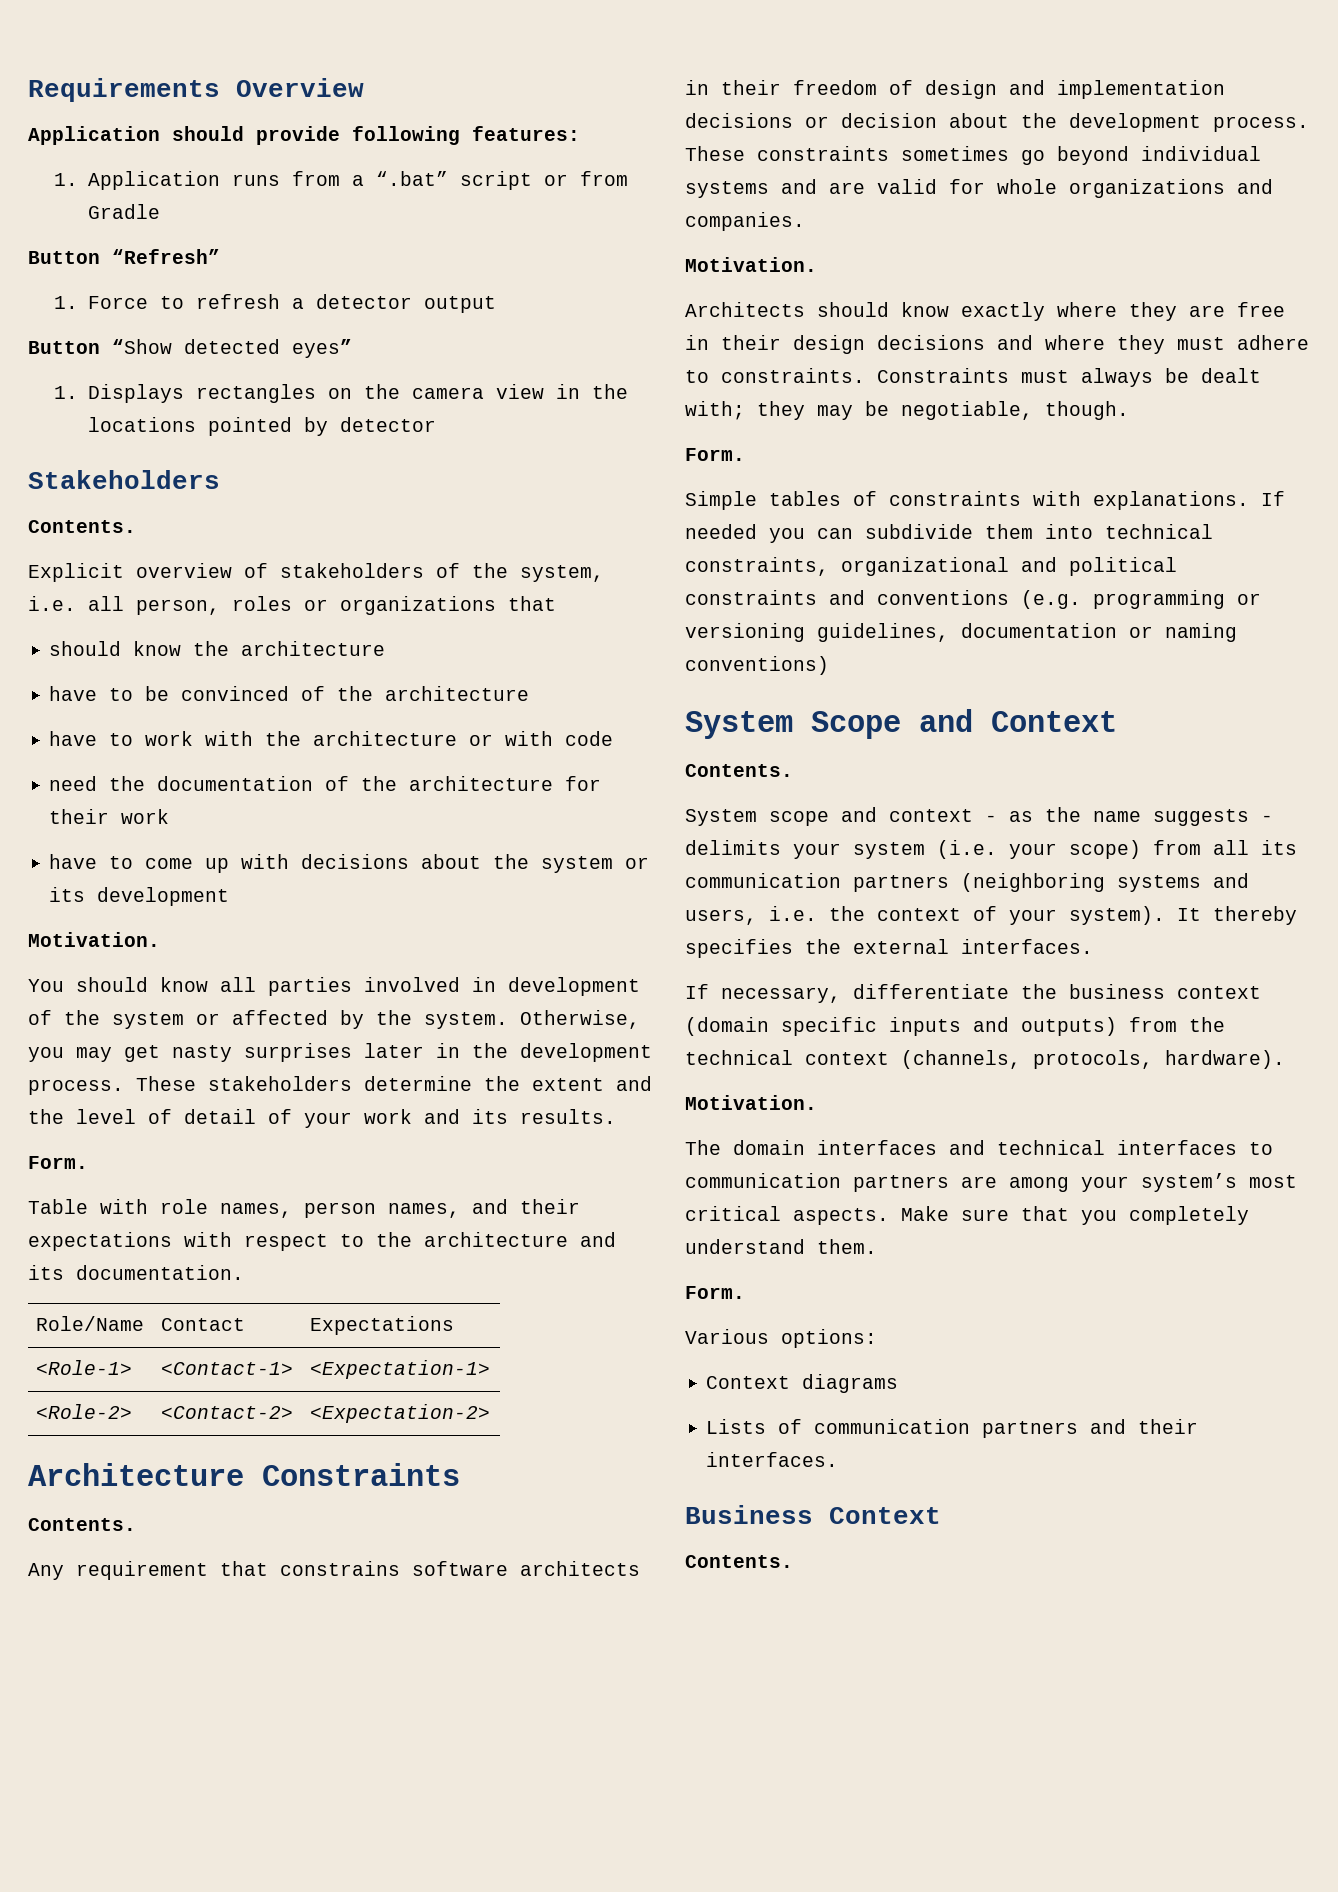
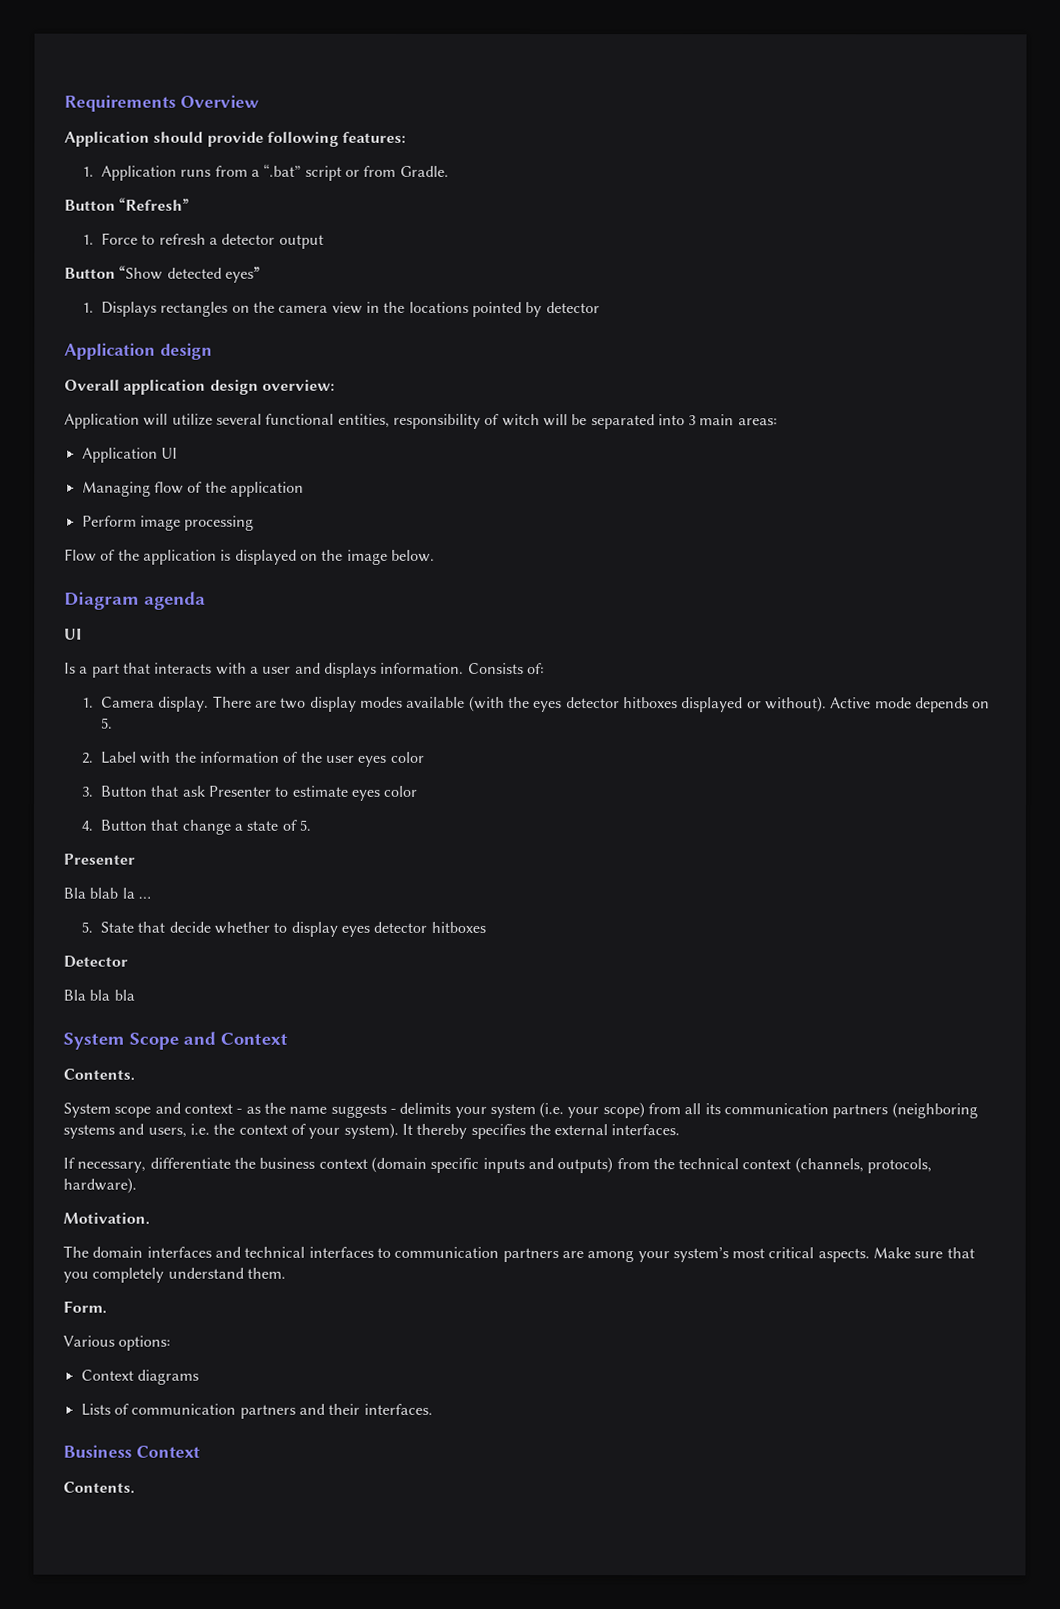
[87,204,160,219] Gradle -> [399,165,449,177] Gradle.
[28,470,220,489] [28,520,136,533] [28,563,604,582] [28,596,556,615] [49,641,386,656] [49,686,530,701] [49,731,614,746] [49,776,602,791] [49,809,170,824] [49,854,650,873] [49,887,230,906] [28,932,160,947] [28,977,640,996] [28,1010,640,1029] [28,1043,652,1062] [28,1076,652,1095] [28,1109,616,1128] [28,1156,88,1169] [28,1199,580,1218] [28,1232,616,1251] [28,1265,244,1280] [36,1316,145,1331] [161,1318,246,1331] [310,1316,455,1335] [36,1360,133,1375] [161,1362,294,1375] [310,1360,491,1379] [36,1404,133,1419] [161,1406,294,1419] [310,1404,491,1423] [28,1463,460,1486] [28,1518,136,1531] [28,1561,640,1580] [685,80,1225,99] [685,113,1309,132] [685,146,1261,165] [685,179,1273,198] [685,212,805,231] [685,257,817,272] [685,302,1285,321] [685,335,1309,354] [685,368,1261,387] [685,401,1129,420] [685,448,745,461] [685,491,1285,510] [685,524,1213,543] [685,557,1177,576] [685,590,1261,609] [685,623,1237,642] [685,656,829,675] Stakeholders // Contents. // Explicit overview of stakeholders of the system, i.e. all person, roles or organizations that // should know the architecture // have to be convinced of the architecture // have to work with the architecture or with code // need the documentation of the architecture for their work // have to come up with decisions about the system or its development // Motivation. // You should know all parties involved in development of the system or affected by the system. Otherwise, you may get nasty surprises later in the development process. These stakeholders determine the extent and the level of detail of your work and its results. // Form. // Table with role names, person names, and their expectations with respect to the architecture and its documentation. // Role/Name | Contact | Expectations // <Role-1> | <Contact-1> | <Expectation-1> // <Role-2> | <Contact-2> | <Expectation-2> // Architecture Constraints // Contents. // Any requirement that constrains software architects in their freedom of design and implementation decisions or decision about the development process. These constraints sometimes go beyond individual systems and are valid for whole organizations and companies. // Motivation. // Architects should know exactly where they are free in their design decisions and where they must adhere to constraints. Constraints must always be dealt with; they may be negotiable, though. // Form. // Simple tables of constraints with explanations. If needed you can subdivide them into technical constraints, organizational and political constraints and conventions (e.g. programming or versioning guidelines, documentation or naming conventions) -> [64,342,213,360] [64,379,335,395] [64,413,778,430] [81,447,178,463] [81,481,304,497] [81,515,255,531] [64,548,435,565] [64,591,206,610] [64,628,82,640] [64,662,545,678] [82,695,991,713] [101,717,114,729] [82,751,425,767] [82,785,419,801] [81,819,312,835] [63,853,135,865] [63,887,151,899] [81,921,486,937] [63,955,128,968] [63,989,135,1001] Application design // Overall application design overview: // Application will utilize several functional entities, responsibility of witch will be separated into 3 main areas: // Application UI // Managing flow of the application // Perform image processing // Flow of the application is displayed on the image below. // Diagram agenda // UI // Is a part that interacts with a user and displays information. Consists of: // 1. Camera display. There are two display modes available (with the eyes detector hitboxes displayed or without). Active mode depends on 5. // 2. Label with the information of the user eyes color // 3. Button that ask Presenter to estimate eyes color // 4. Button that change a state of 5. // Presenter // Bla blab la … // 5. State that decide whether to display eyes detector hitboxes // Detector // Bla bla bla

